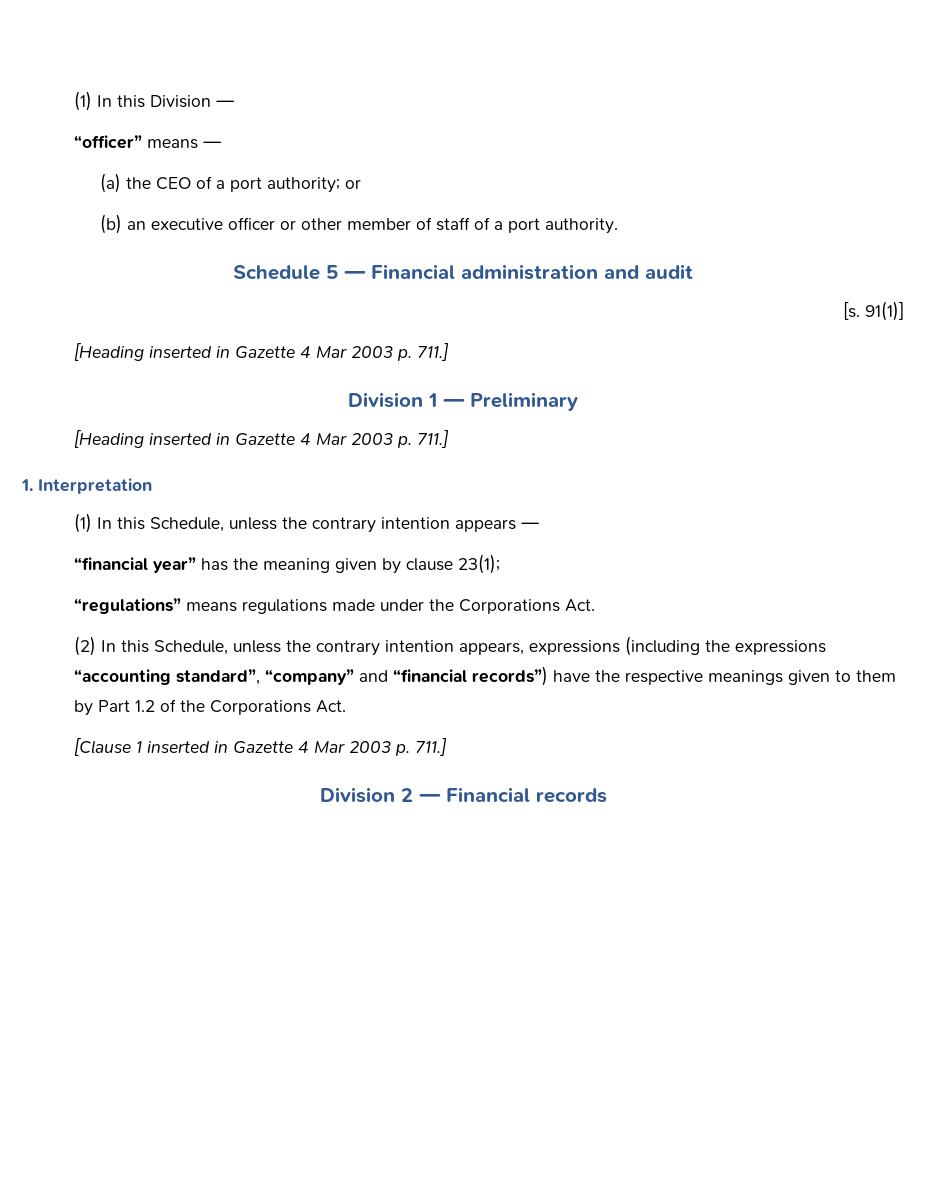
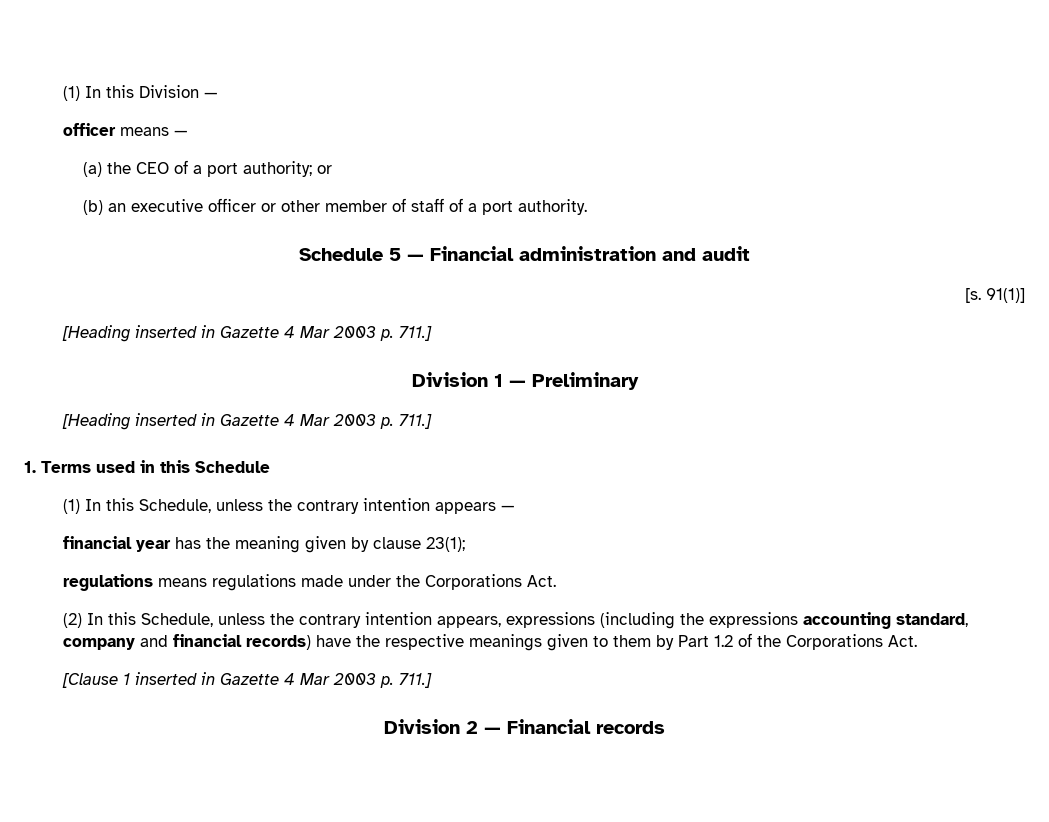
[74,135,143,149] “officer” -> [63,123,117,136] officer
[38,478,152,494] Interpretation -> [41,460,270,473] Terms used in this Schedule
[74,557,197,573] “financial year” -> [63,536,172,552] financial year
[74,598,182,614] “regulations” -> [63,574,154,591] regulations
[74,666,549,686] “accounting standard”, “company” and “financial records”) -> [803,612,969,629] [63,634,312,650] accounting standard, company and financial records)

